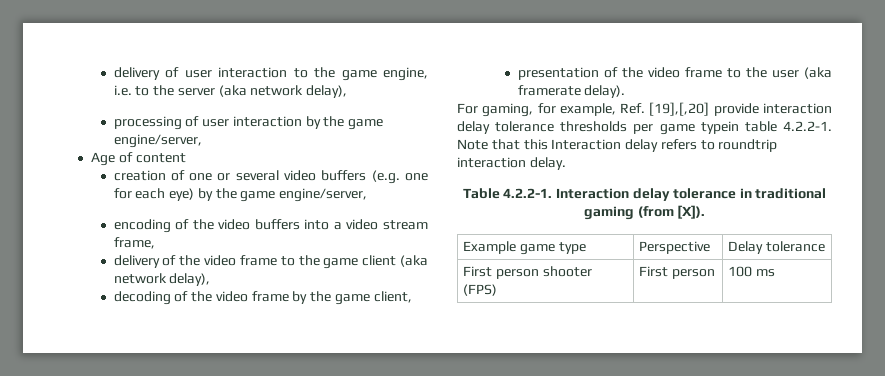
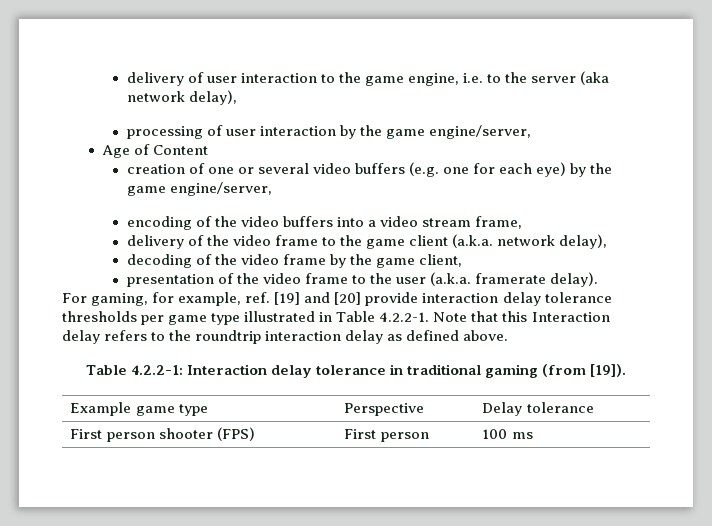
[135,153,186,163] content -> [152,145,208,155] Content
[400,255,429,267] (aka -> [452,234,494,248] (a.k.a.
[804,67,832,79] (aka -> [429,272,471,286] (a.k.a.
[620,102,710,116] Ref. [19],[,20] -> [245,292,362,305] ref. [19] and [20]
[700,121,777,134] typein table -> [211,311,376,325] type illustrated in Table
(715, 145) none -> [169,330,192,341] the
[529,157,566,170] [462,188,553,199] delay. // Table 4.2.2-1. -> [345,330,509,344] [85,365,183,375] delay as defined above. // Table 4.2.2-1:
[677,205,706,219] [X]). -> [590,364,627,377] [19]).

